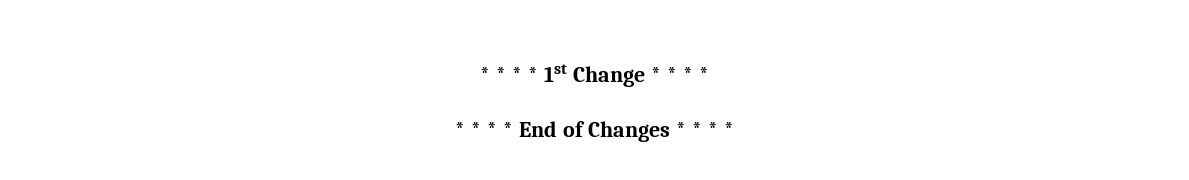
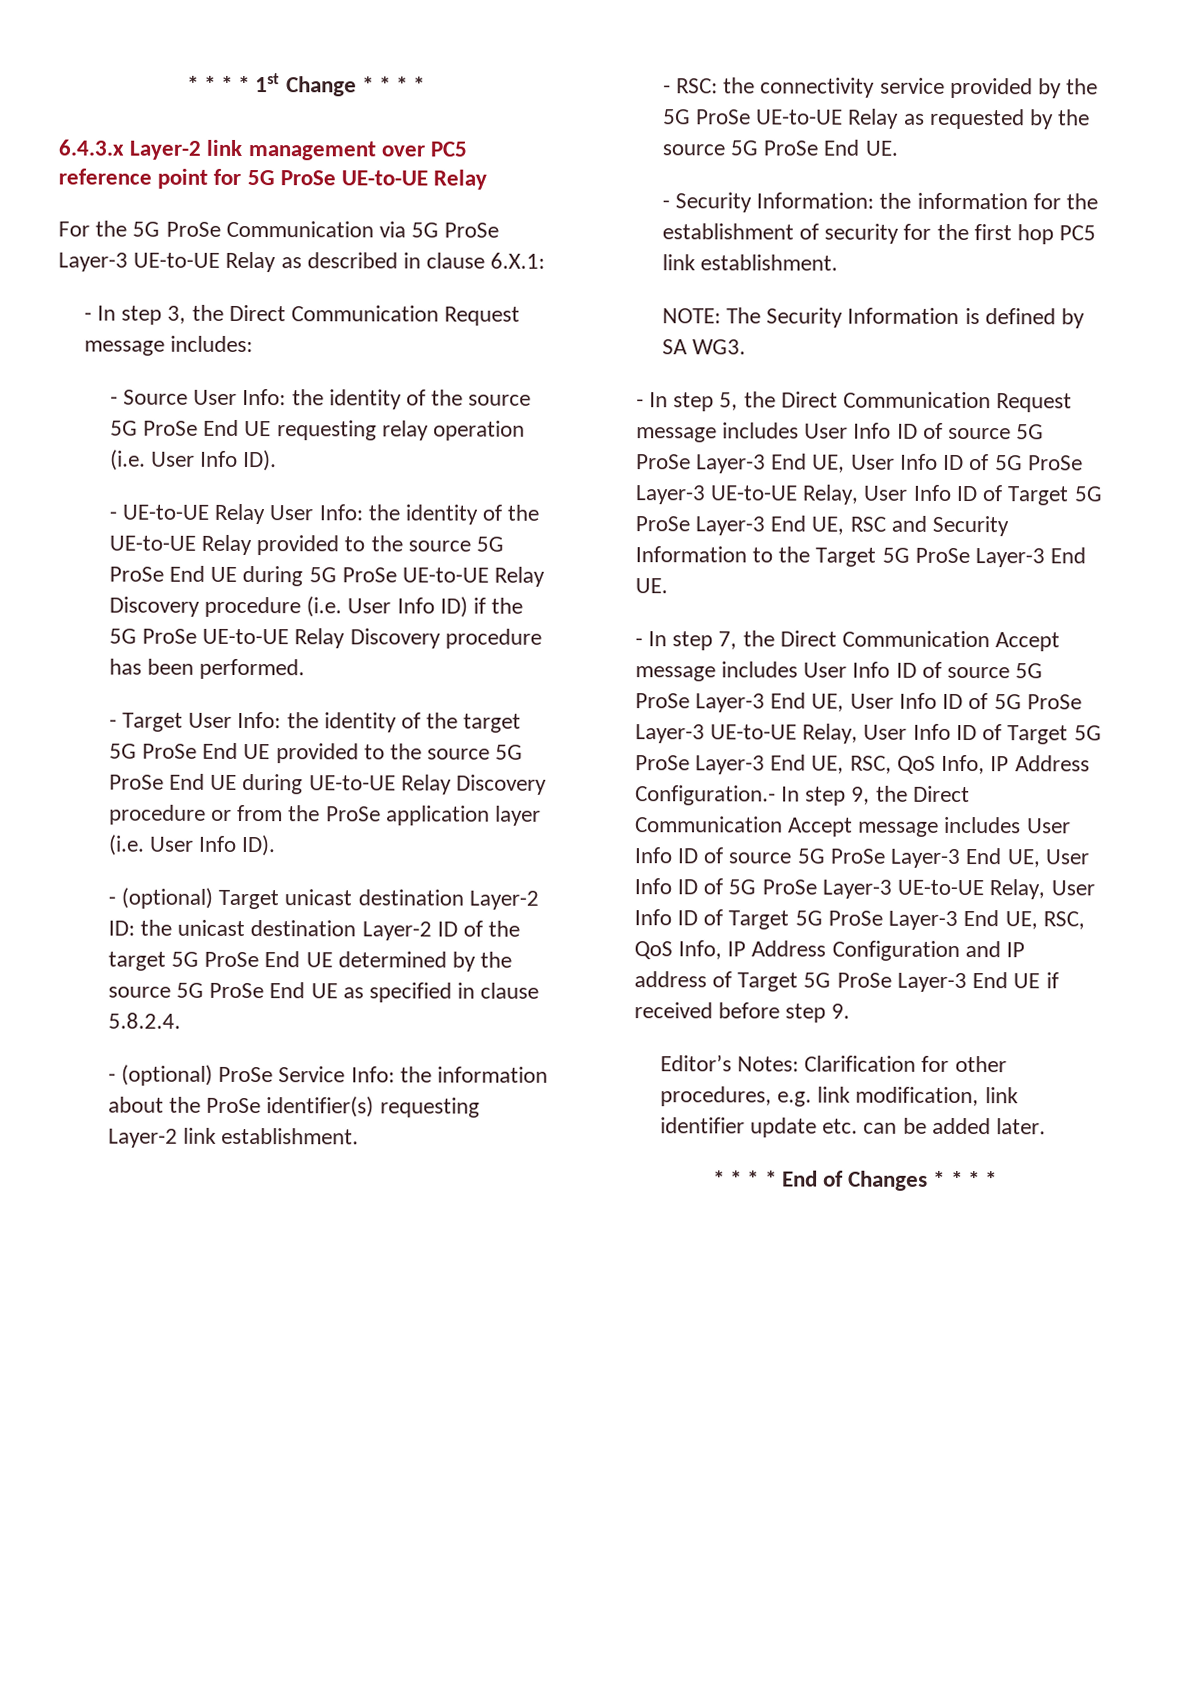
(709, 74) none -> [58,139,468,161] [58,168,488,190] [58,220,500,238] [58,251,546,273] [83,304,521,326] [83,335,254,356] [109,388,532,410] [109,419,525,441] [109,449,278,472] [108,503,540,525] [108,534,504,556] [108,565,546,587] [108,596,524,618] [108,628,542,649] [108,658,306,680] [108,711,522,733] [108,742,524,764] [108,773,547,795] [108,804,541,826] [107,834,277,857] [107,887,539,910] [107,919,521,941] [107,951,513,972] [107,982,540,1003] [107,1012,181,1029] [107,1064,548,1086] [107,1096,480,1118] [107,1127,360,1148] [662,77,1099,99] [662,108,1091,130] [661,139,898,156] [661,192,1098,213] [661,223,1097,245] [661,254,838,271] [661,307,1085,329] [661,339,746,355] [635,391,1073,413] [635,422,1045,443] [635,453,1083,474] [634,484,1103,506] [634,515,1010,537] [634,546,1087,568] [634,578,668,594] [634,630,1061,652] [634,661,1044,682] [634,692,1082,713] [634,723,1102,745] [634,754,1090,775] [634,785,970,806] [634,816,1071,837] [633,847,1089,869] [633,878,1095,900] [633,909,1085,930] [633,940,1026,962] [633,971,1059,993] [633,1002,851,1023] [659,1054,1007,1073] [659,1086,1019,1107] [659,1117,1046,1138] // 6.4.3.x Layer-2 link management over PC5 reference point for 5G ProSe UE-to-UE Relay // For the 5G ProSe Communication via 5G ProSe Layer-3 UE-to-UE Relay as described in clause 6.X.1: // - In step 3, the Direct Communication Request message includes: // - Source User Info: the identity of the source 5G ProSe End UE requesting relay operation (i.e. User Info ID). // - UE-to-UE Relay User Info: the identity of the UE-to-UE Relay provided to the source 5G ProSe End UE during 5G ProSe UE-to-UE Relay Discovery procedure (i.e. User Info ID) if the 5G ProSe UE-to-UE Relay Discovery procedure has been performed. // - Target User Info: the identity of the target 5G ProSe End UE provided to the source 5G ProSe End UE during UE-to-UE Relay Discovery procedure or from the ProSe application layer (i.e. User Info ID). // - (optional) Target unicast destination Layer-2 ID: the unicast destination Layer-2 ID of the target 5G ProSe End UE determined by the source 5G ProSe End UE as specified in clause 5.8.2.4. // - (optional) ProSe Service Info: the information about the ProSe identifier(s) requesting Layer-2 link establishment. // - RSC: the connectivity service provided by the 5G ProSe UE-to-UE Relay as requested by the source 5G ProSe End UE. // - Security Information: the information for the establishment of security for the first hop PC5 link establishment. // NOTE: The Security Information is defined by SA WG3. // - In step 5, the Direct Communication Request message includes User Info ID of source 5G ProSe Layer-3 End UE, User Info ID of 5G ProSe Layer-3 UE-to-UE Relay, User Info ID of Target 5G ProSe Layer-3 End UE, RSC and Security Information to the Target 5G ProSe Layer-3 End UE. // - In step 7, the Direct Communication Accept message includes User Info ID of source 5G ProSe Layer-3 End UE, User Info ID of 5G ProSe Layer-3 UE-to-UE Relay, User Info ID of Target 5G ProSe Layer-3 End UE, RSC, QoS Info, IP Address Configuration.- In step 9, the Direct Communication Accept message includes User Info ID of source 5G ProSe Layer-3 End UE, User Info ID of 5G ProSe Layer-3 UE-to-UE Relay, User Info ID of Target 5G ProSe Layer-3 End UE, RSC, QoS Info, IP Address Configuration and IP address of Target 5G ProSe Layer-3 End UE if received before step 9. // Editor’s Notes: Clarification for other procedures, e.g. link modification, link identifier update etc. can be added later.

